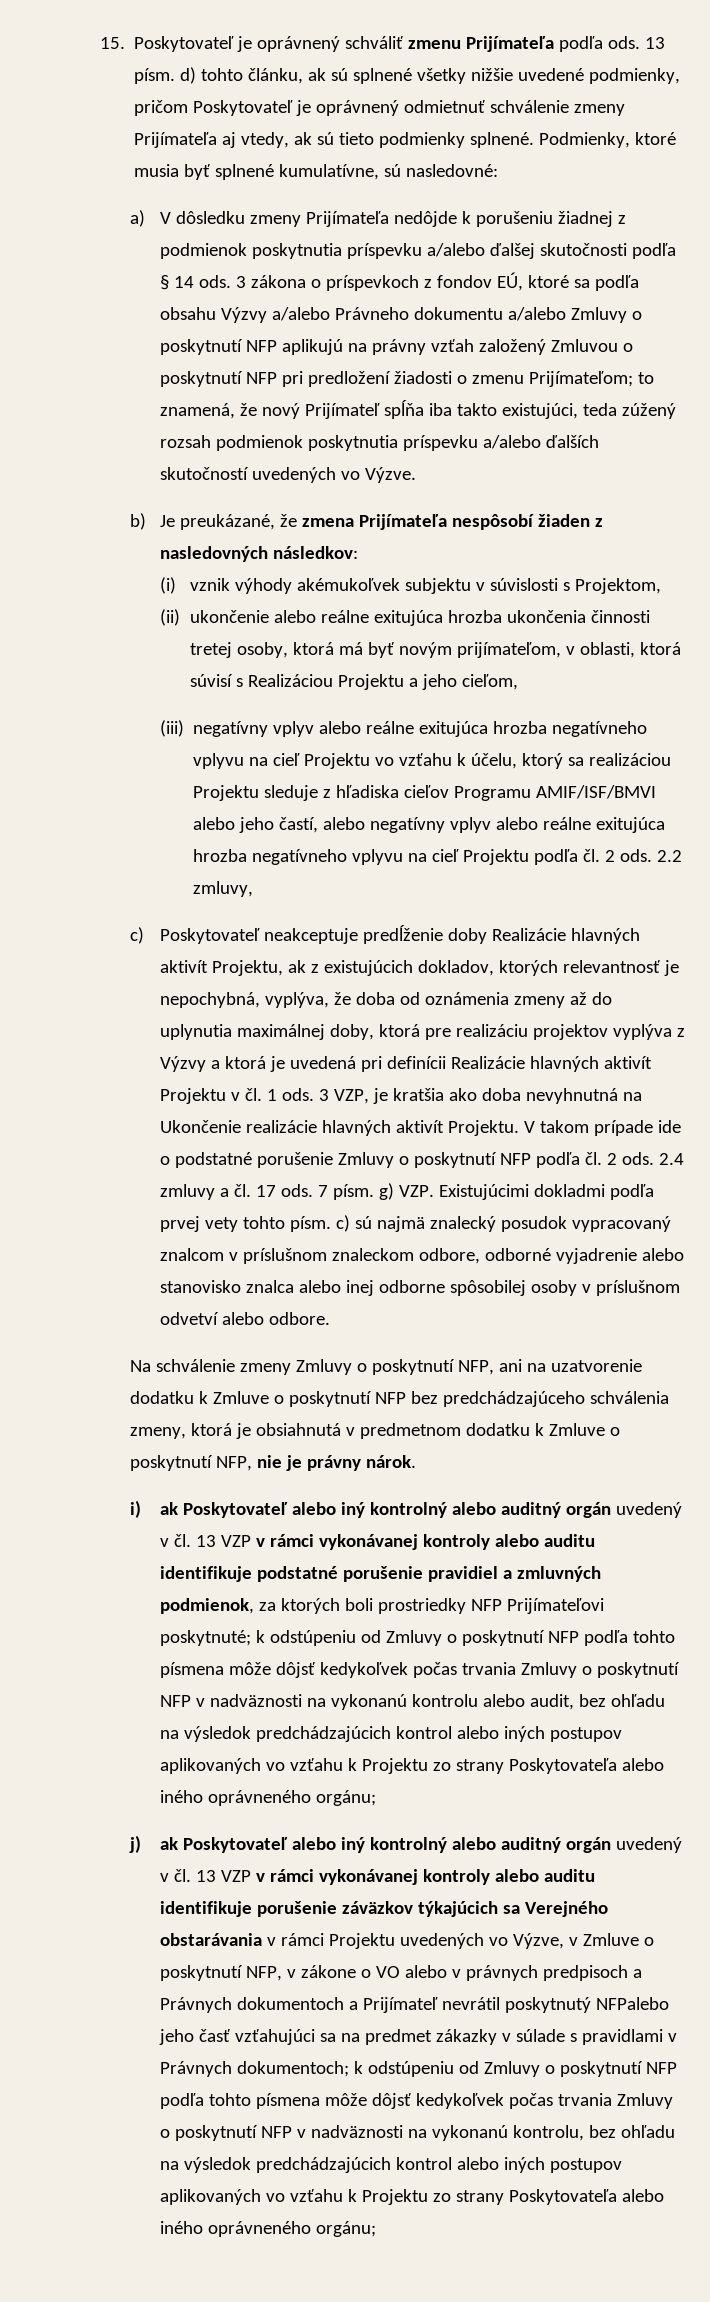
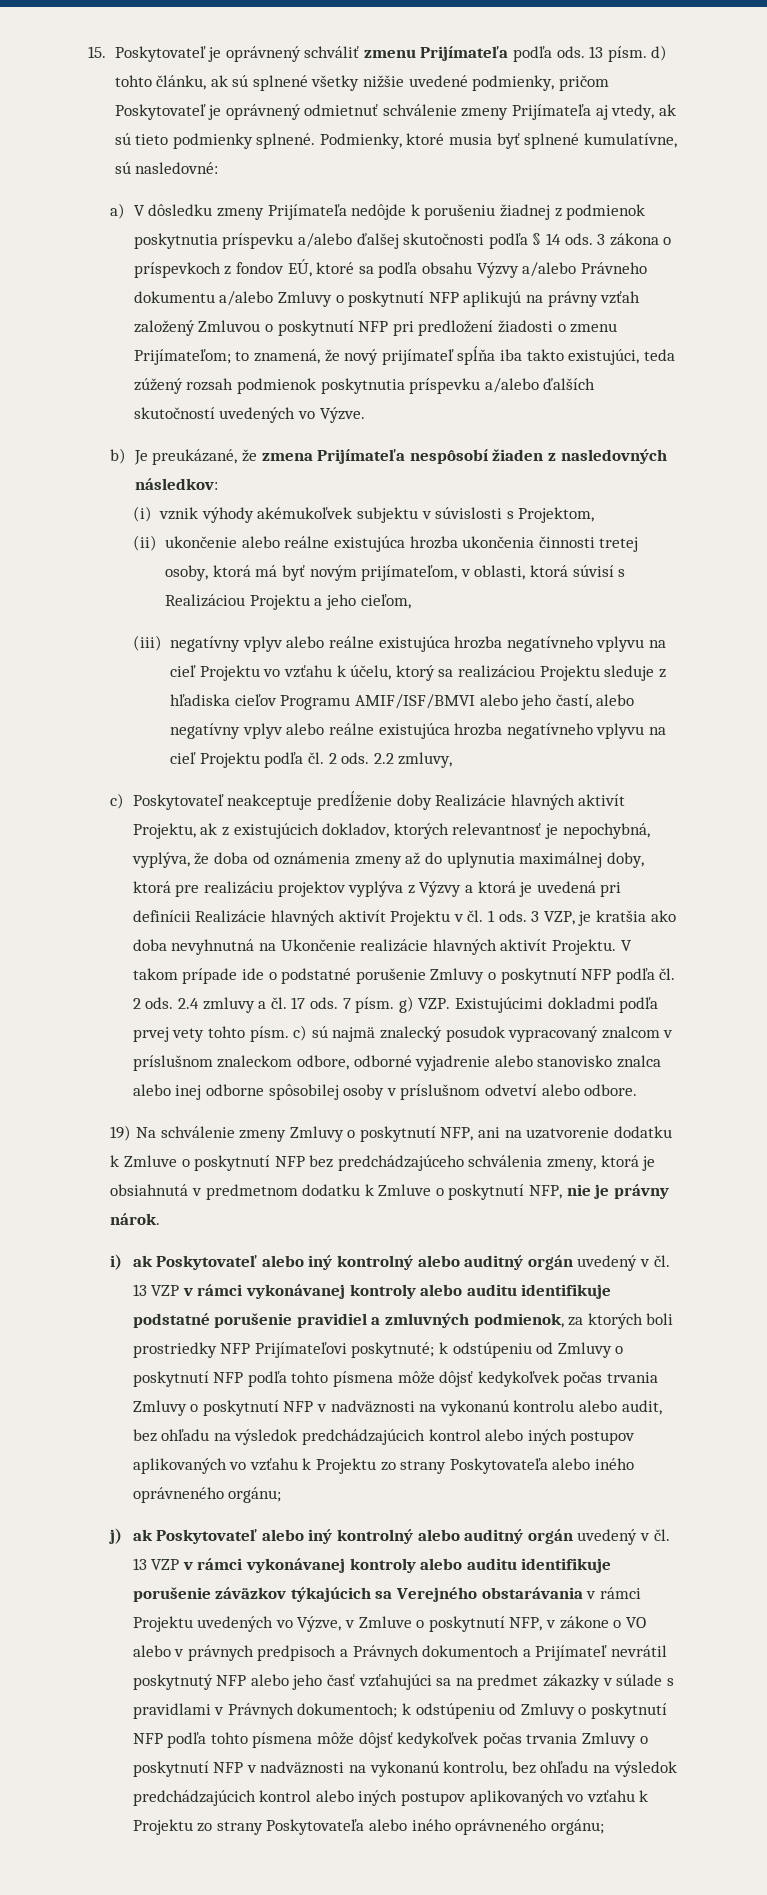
[304,403,380,419] Prijímateľ -> [381,349,454,365] prijímateľ
[373,610,443,626] exitujúca -> [333,536,405,552] existujúca
[419,721,489,737] exitujúca -> [378,636,450,652] existujúca
[596,817,666,833] exitujúca -> [378,723,450,739] existujúca
(330, 1318) none -> [110,1125,132,1141] 19)
[595,1997,669,2010] NFPalebo -> [216,1674,289,1686] NFP alebo

